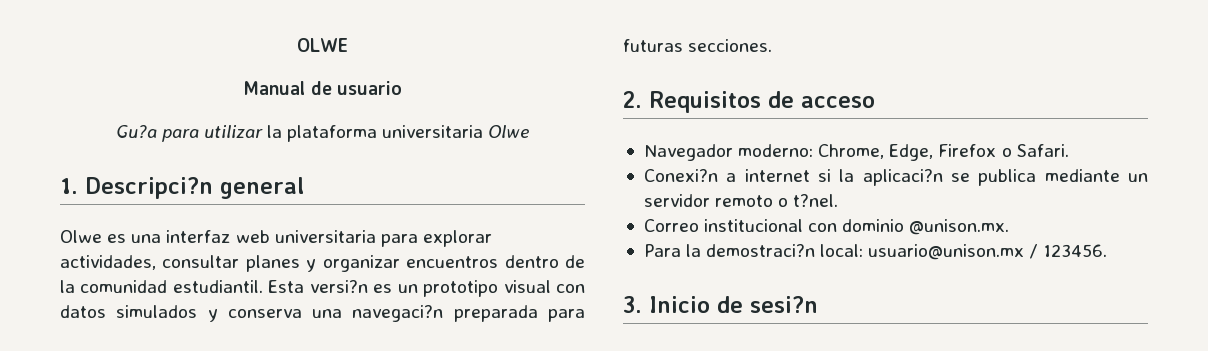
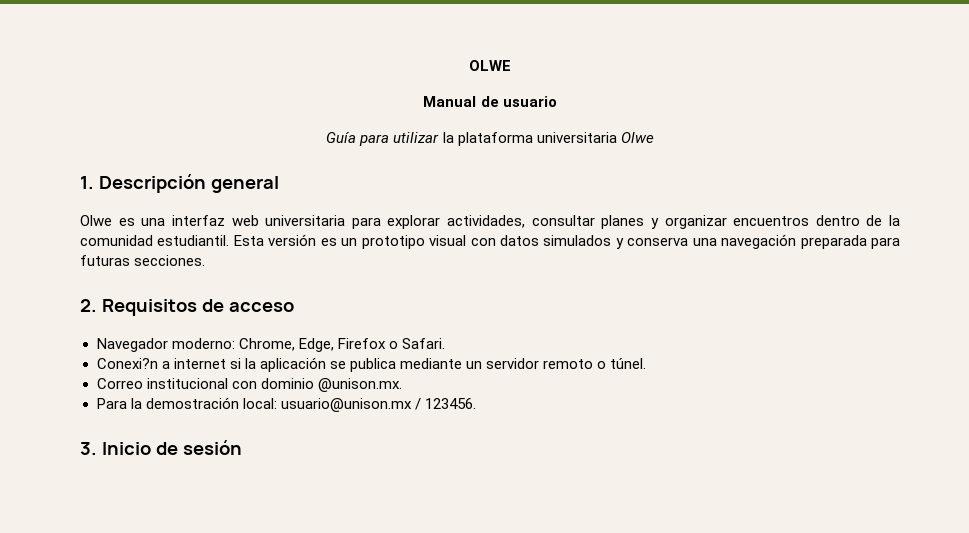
[115,125,157,138] Gu?a -> [326,132,357,143] Guía
[85,177,213,199] Descripci?n -> [98,174,206,193] Descripción
[309,280,368,293] versi?n -> [268,234,317,246] versión
[352,305,444,322] navegaci?n -> [721,234,797,249] navegación
[862,169,943,186] aplicaci?n -> [259,357,326,372] aplicación
[793,194,839,207] t?nel. -> [610,358,647,369] túnel.
[706,244,816,257] demostraci?n -> [145,397,239,409] demostración
[750,296,818,313] sesi?n -> [182,440,242,455] sesión

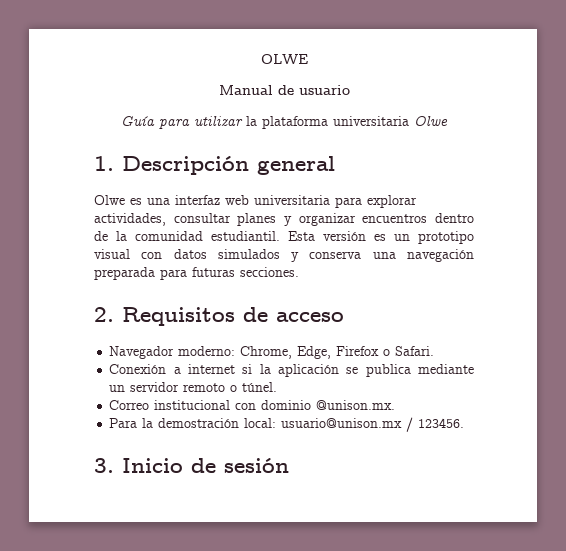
[96,358,158,369] Conexi?n -> [109,364,167,374] Conexión

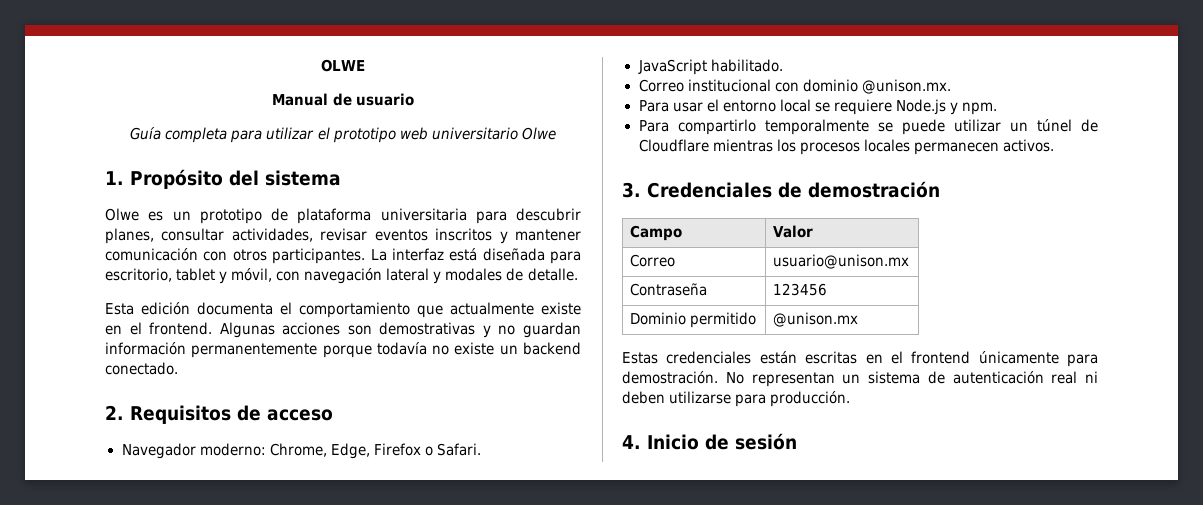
(155, 121) none -> [165,127,228,143] completa
[246,116,409,129] la plataforma universitaria -> [317,127,518,143] el prototipo web universitario
[122,156,335,175] Descripción general -> [130,169,341,189] Propósito del sistema
[147,195,417,208] [94,213,474,226] [94,231,474,244] [94,249,474,262] [94,267,299,280] una interfaz web universitaria para explorar actividades, consultar planes y organizar encuentros dentro de la comunidad estudiantil. Esta versión es un prototipo visual con datos simulados y conserva una navegación preparada para futuras secciones. -> [172,208,581,224] [105,228,582,244] [105,248,581,264] [105,268,578,284] [105,302,581,318] [105,322,581,338] [105,342,581,358] [105,362,178,375] un prototipo de plataforma universitaria para descubrir planes, consultar actividades, revisar eventos inscritos y mantener comunicación con otros participantes. La interfaz está diseñada para escritorio, tablet y móvil, con navegación lateral y modales de detalle. // Esta edición documenta el comportamiento que actualmente existe en el frontend. Algunas acciones son demostrativas y no guardan información permanentemente porque todavía no existe un backend conectado.
[109,364,474,377] [109,382,278,392] Conexión a internet si la aplicación se publica mediante un servidor remoto o túnel. -> [637,59,783,75] JavaScript habilitado.
[142,417,465,432] [94,458,114,473] la demostración local: usuario@unison.mx / 123456. // 3. -> [672,99,997,115] [638,119,1098,135] [638,139,1054,155] [622,181,940,198] [629,225,682,241] [772,225,813,238] [629,254,675,267] [772,254,909,269] [629,283,707,296] [772,283,827,296] [629,312,756,328] [772,312,858,327] [622,351,1098,367] [622,371,1098,387] [622,391,851,407] [622,435,641,449] usar el entorno local se requiere Node.js y npm. // Para compartirlo temporalmente se puede utilizar un túnel de Cloudflare mientras los procesos locales permanecen activos. // 3. Credenciales de demostración // Campo | Valor // Correo | usuario@unison.mx // Contraseña | 123456 // Dominio permitido | @unison.mx // Estas credenciales están escritas en el frontend únicamente para demostración. No representan un sistema de autenticación real ni deben utilizarse para producción. // 4.

